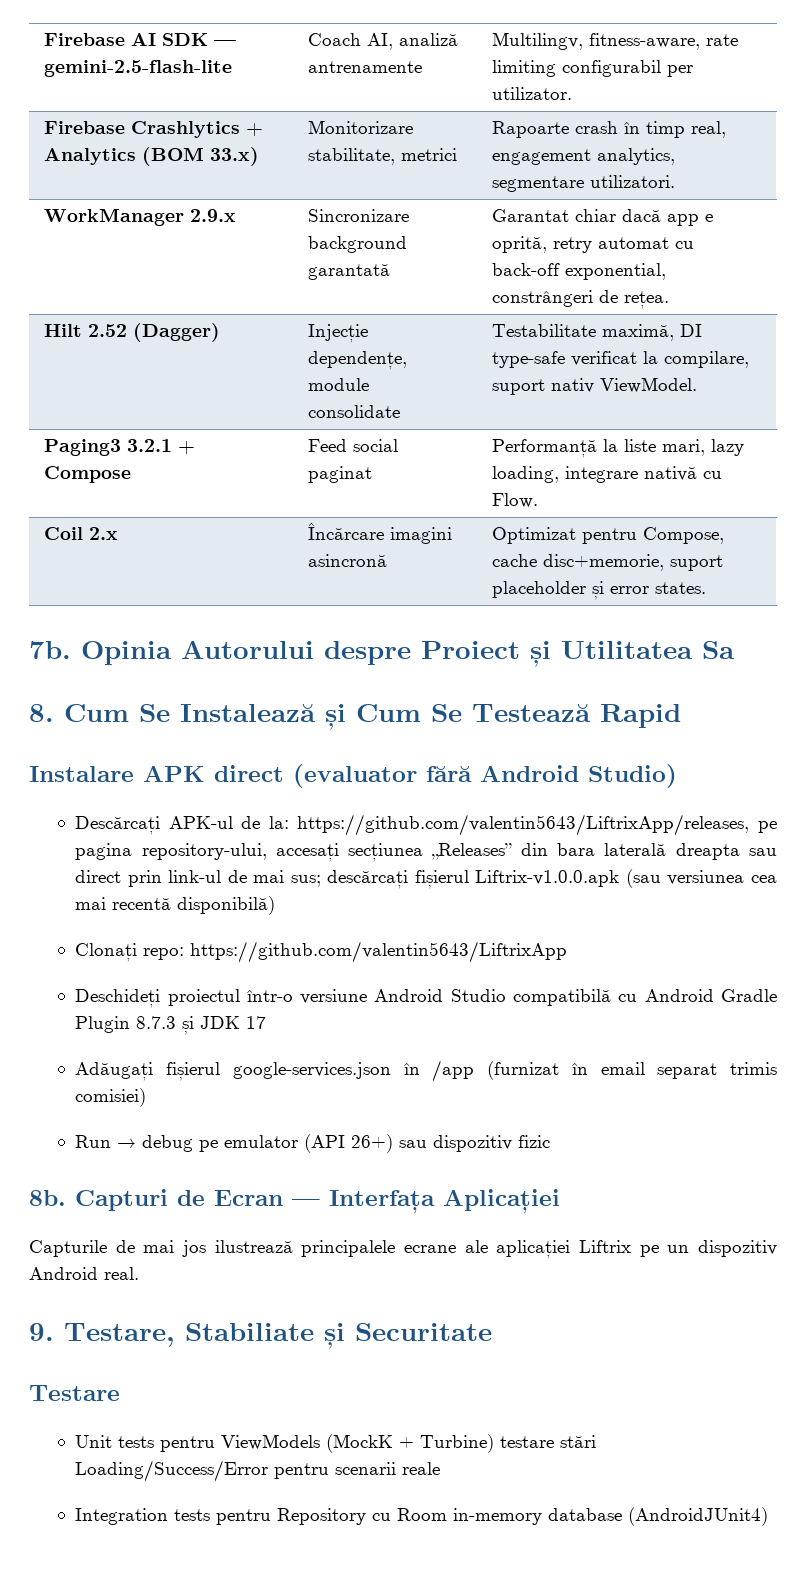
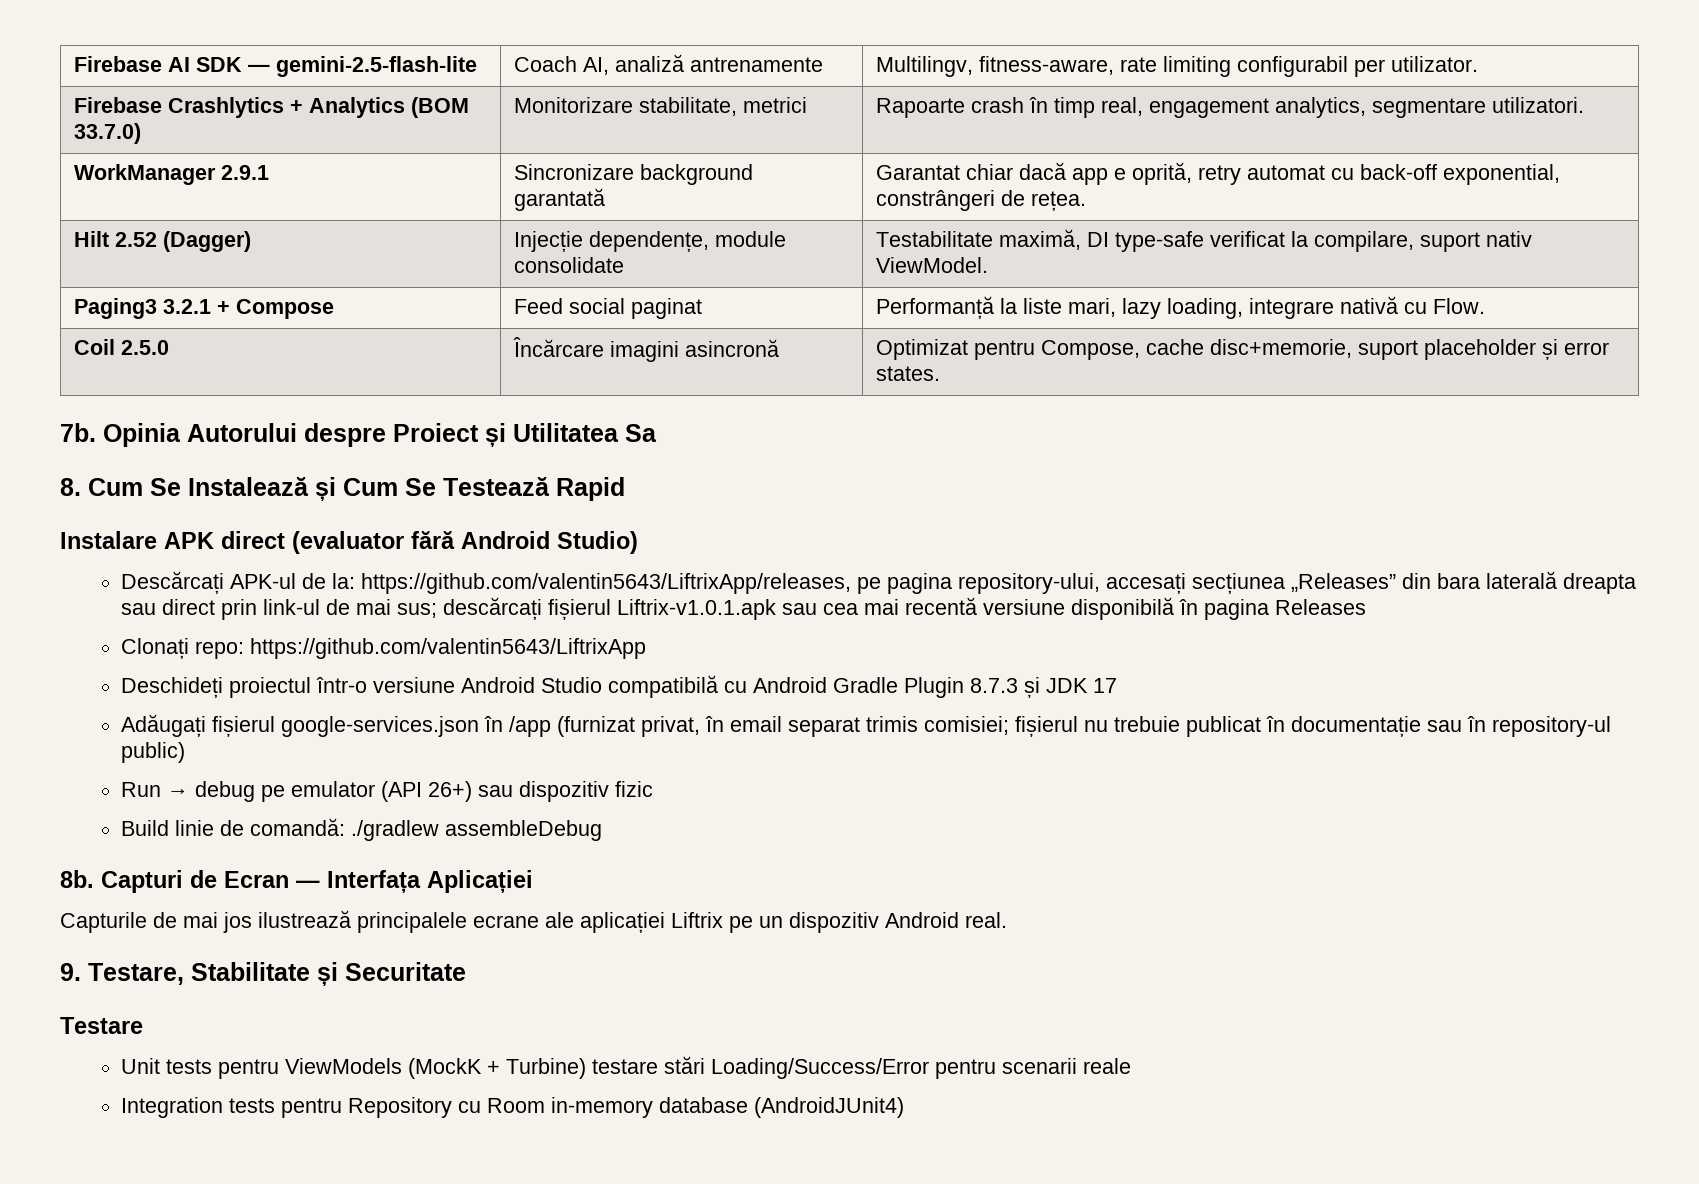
[210,147,260,166] 33.x) -> [73,123,141,144] 33.7.0)
[190,209,237,222] 2.9.x -> [220,165,269,180] 2.9.1
[89,527,119,540] 2.x -> [120,340,169,355] 2.5.0
[475,869,777,888] [75,896,276,915] Liftrix-v1.0.0.apk (sau versiunea cea mai recentă disponibilă) -> [617,597,1367,620] Liftrix-v1.0.1.apk sau cea mai recentă versiune disponibilă în pagina Releases
(560, 1070) none -> [641,716,701,737] privat,
[75,1088,147,1107] comisiei) -> [924,716,1612,737] [121,742,186,763] comisiei; fișierul nu trebuie publicat în documentație sau în repository-ul public)
(551, 1141) none -> [121,818,603,841] // Build linie de comandă: ./gradlew assembleDebug
[185,1323,314,1341] Stabiliate -> [191,962,310,981] Stabilitate

